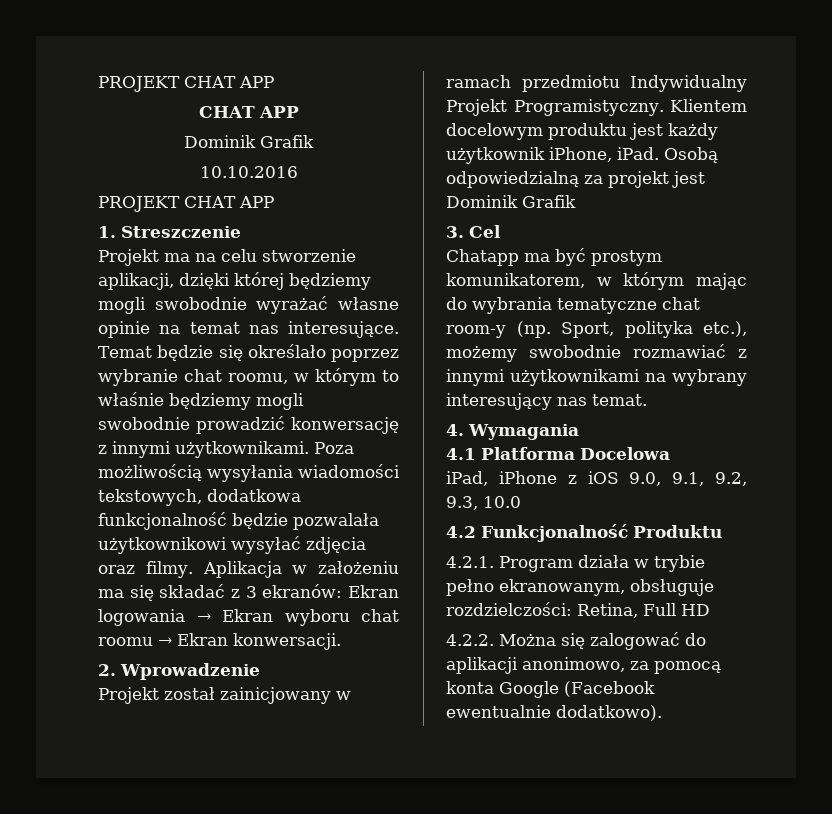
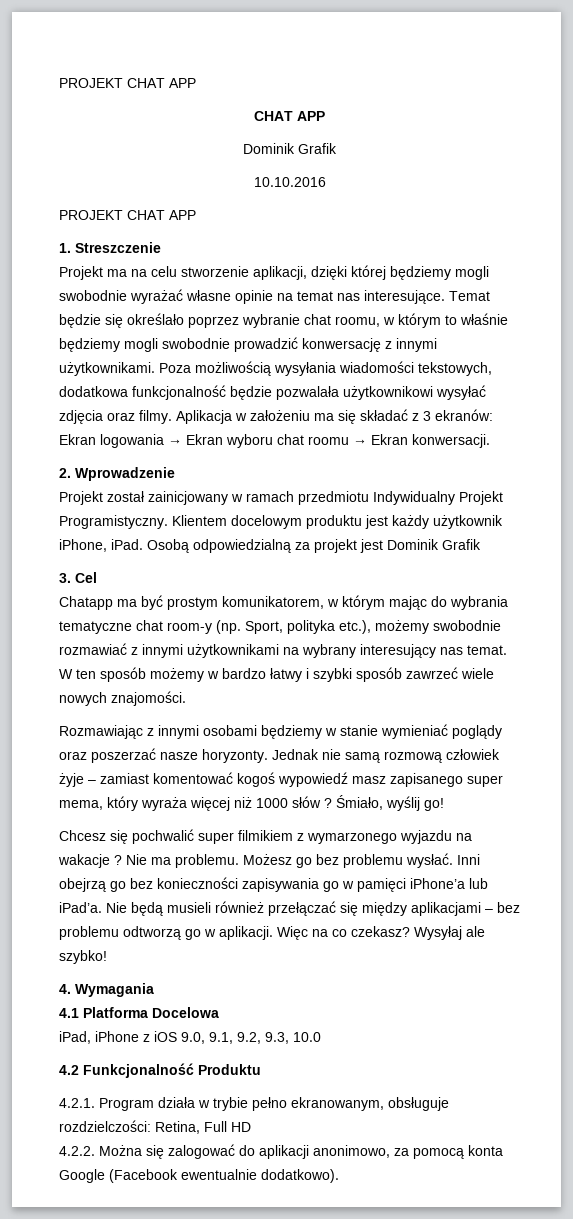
(647, 400) none -> [59,667,494,682] [59,691,186,706] [59,724,502,739] [59,748,500,763] [59,772,503,787] [59,795,444,811] [59,829,472,844] [58,853,480,868] [59,877,488,892] [59,901,520,916] [59,926,485,940] [59,950,107,964] W ten sposób możemy w bardzo łatwy i szybki sposób zawrzeć wiele nowych znajomości. // Rozmawiając z innymi osobami będziemy w stanie wymieniać poglądy oraz poszerzać nasze horyzonty. Jednak nie samą rozmową człowiek żyje – zamiast komentować kogoś wypowiedź masz zapisanego super mema, który wyraża więcej niż 1000 słów ? Śmiało, wyślij go! // Chcesz się pochwalić super filmikiem z wymarzonego wyjazdu na wakacje ? Nie ma problemu. Możesz go bez problemu wysłać. Inni obejrzą go bez konieczności zapisywania go w pamięci iPhone’a lub iPad’a. Nie będą musieli również przełączać się między aplikacjami – bez problemu odtworzą go w aplikacji. Więc na co czekasz? Wysyłaj ale szybko!

